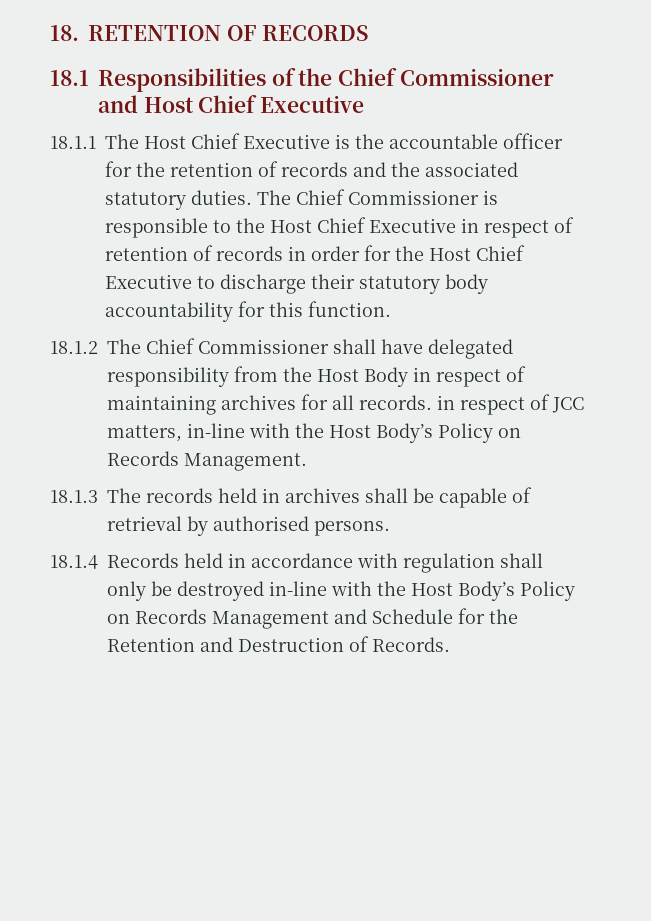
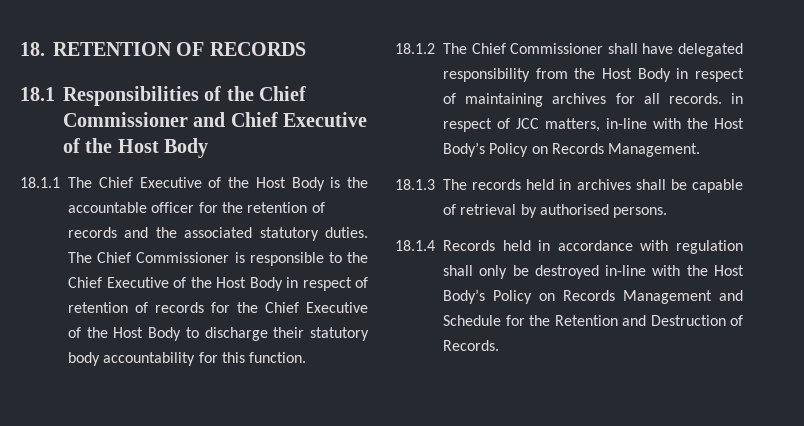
[143,95,365,113] Host Chief Executive -> [230,112,368,127] [63,138,209,158] Chief Executive of the Host Body
[144,133,330,149] Host Chief Executive -> [98,177,325,191] Chief Executive of the Host Body
[270,217,456,233] Host Chief Executive -> [68,277,283,291] Chief Executive of the Host Body
[288,245,525,261] [105,274,192,289] in order for the Host Chief Executive -> [211,302,368,313] [68,327,182,341] for the Chief Executive of the Host Body

